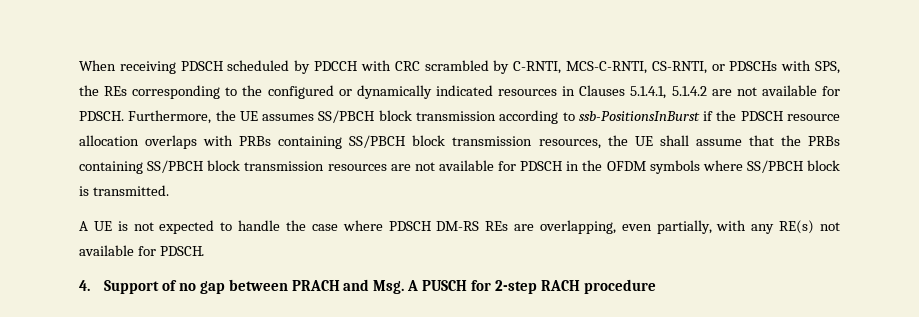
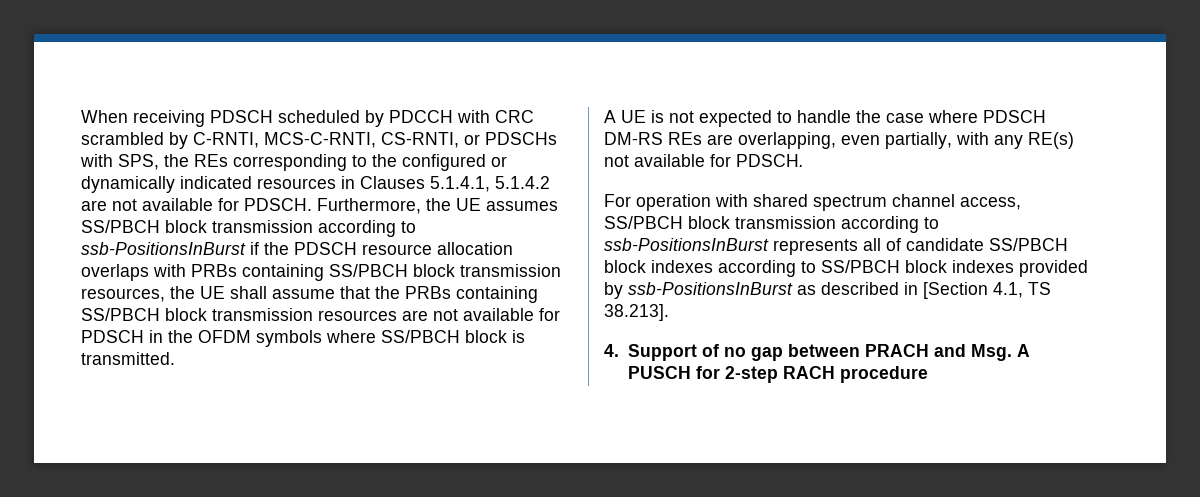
(205, 251) none -> [604,194,1021,211] [604,216,939,233] [604,238,1068,255] [604,260,1088,277] [604,282,1051,299] [604,304,669,321] // For operation with shared spectrum channel access, SS/PBCH block transmission according to ssb-PositionsInBurst represents all of candidate SS/PBCH block indexes according to SS/PBCH block indexes provided by ssb-PositionsInBurst as described in [Section 4.1, TS 38.213].

